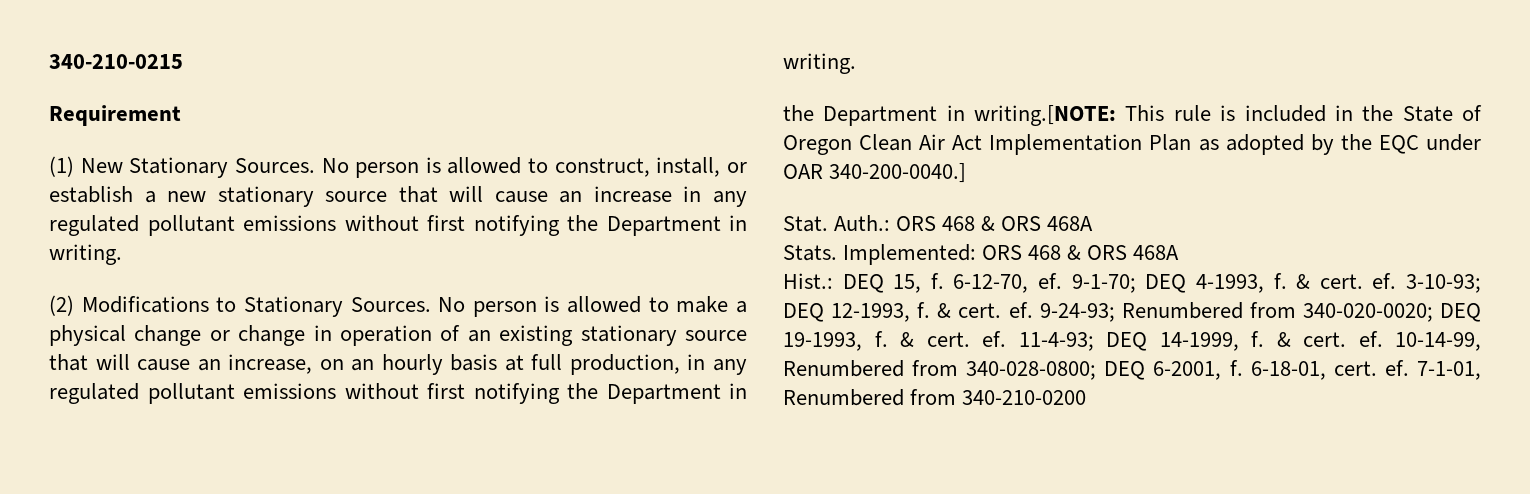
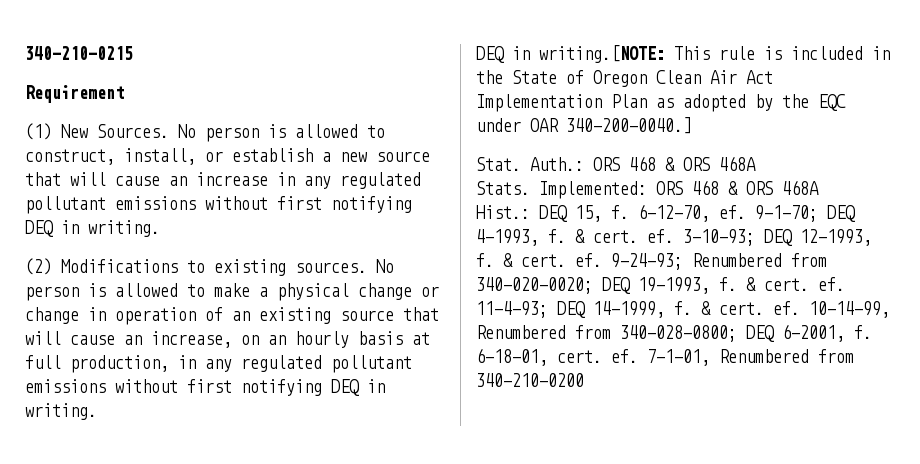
[129,157,229,178] Stationary -> (88, 131) none
[217,186,314,207] stationary -> (367, 157) none
[567,215,721,236] the Department -> [25,220,53,237] DEQ
[243,296,431,317] Stationary Sources. -> [214,259,367,276] existing sources.
[580,325,677,346] stationary -> (331, 315) none
[567,383,747,404] [783,53,856,74] [783,105,938,126] the Department in writing. // the Department -> [331,379,385,396] [25,403,97,420] [476,46,504,63] DEQ in writing. // DEQ

